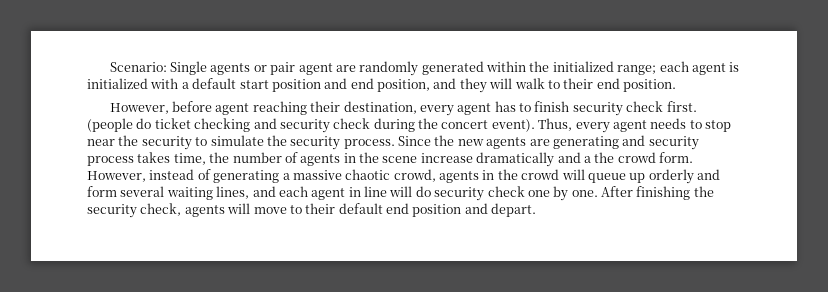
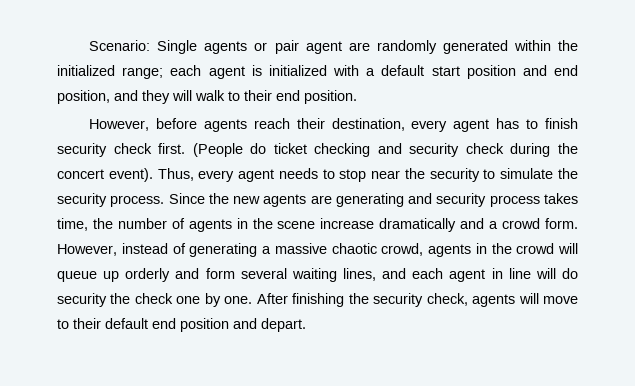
[215,101,307,115] agent reaching -> [203,118,290,132] agents reach
[87,118,133,132] (people -> [192,143,243,157] (People
[594,152,615,163] the -> (499, 225) none
(485, 194) none -> [110,293,131,304] the

